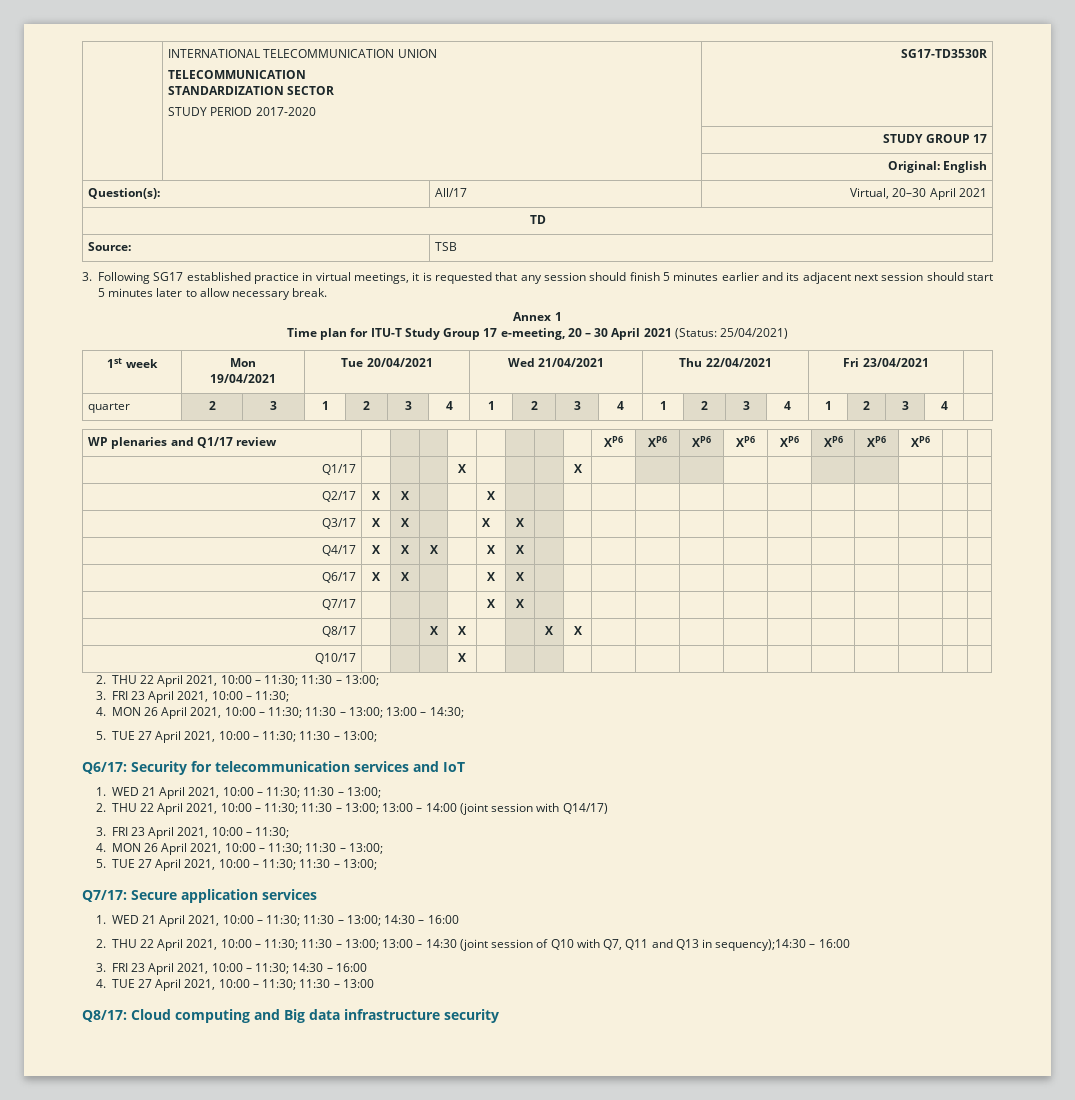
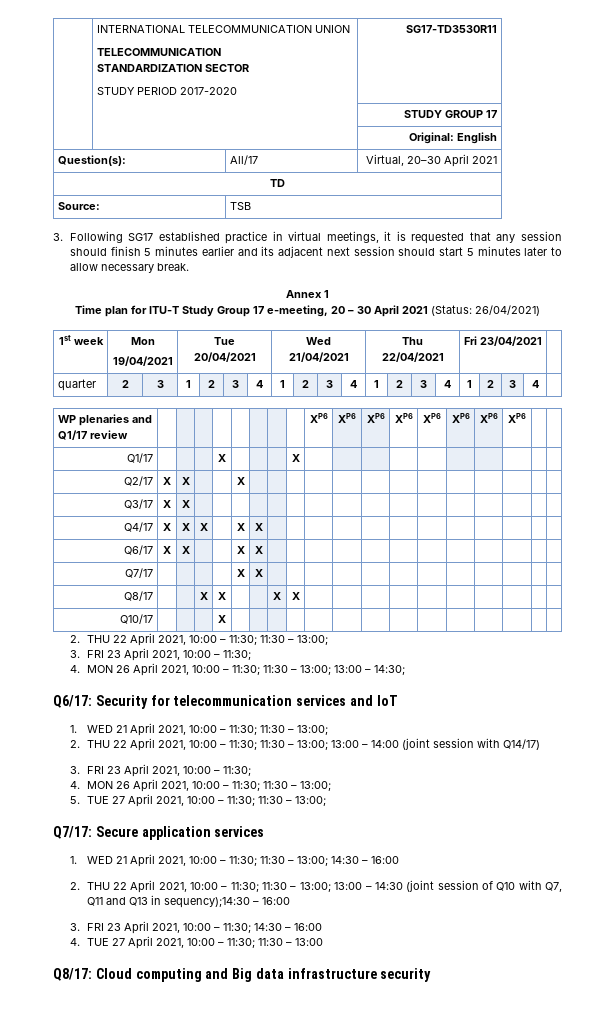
[900,49,987,58] SG17-TD3530R -> [406,25,498,33] SG17-TD3530R11
[720,328,789,339] 25/04/2021) -> [475,305,540,316] 26/04/2021)
[482,518,491,527] [516,518,524,527] X | X -> (190, 504) |
[95,731,377,743] // 5. TUE 27 April 2021, 10:00 – 11:30; 11:30 – 13:00; -> (405, 670) none

